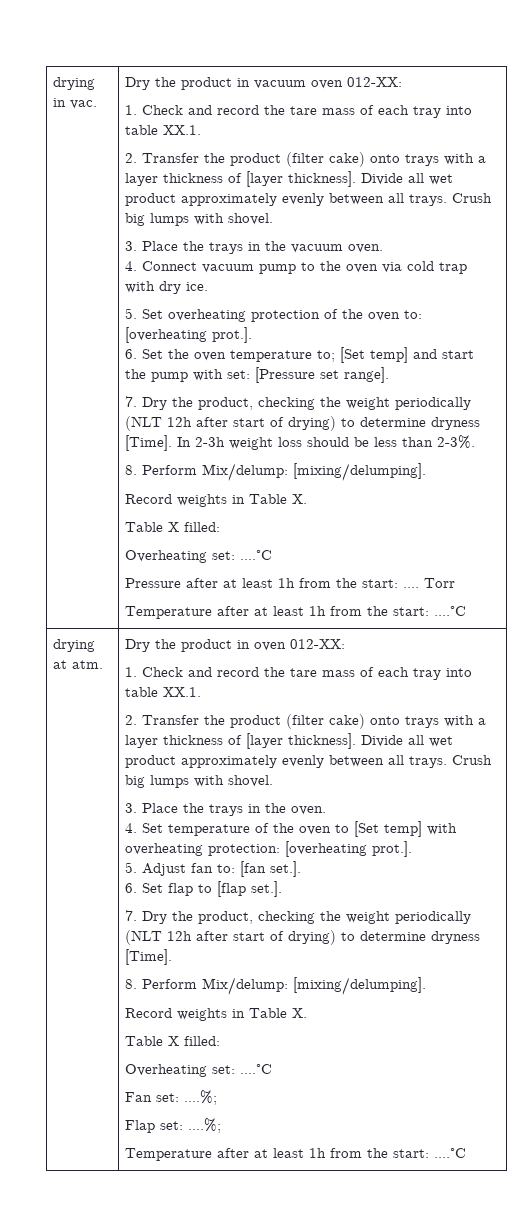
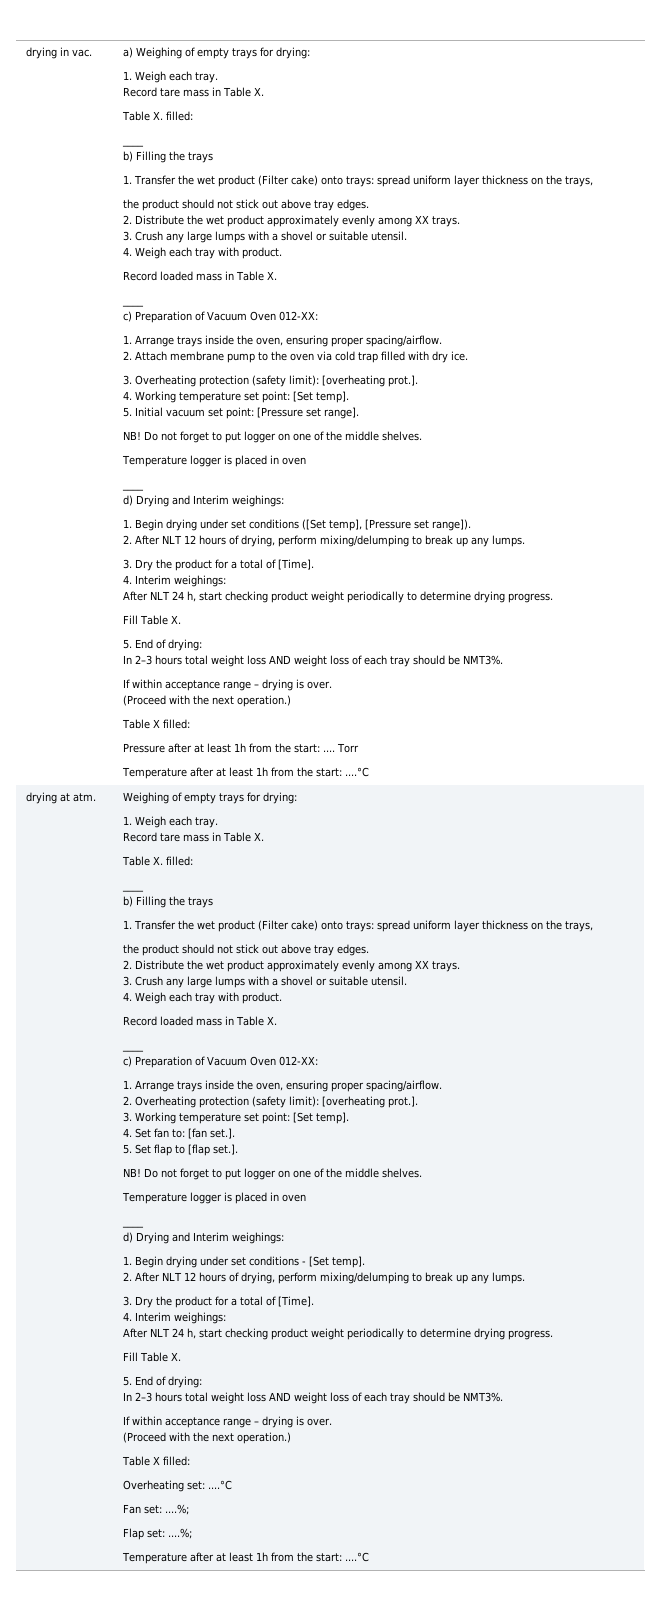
[125,77,403,90] [125,105,473,118] [125,125,202,135] [125,152,487,167] [125,171,454,187] [125,193,493,206] [125,213,274,226] [125,241,384,254] [125,261,255,273] Dry the product in vacuum oven 012-XX: // 1. Check and record the tare mass of each tray into table XX.1. // 2. Transfer the product (filter cake) onto trays with a layer thickness of [layer thickness]. Divide all wet product approximately evenly between all trays. Crush big lumps with shovel. // 3. Place the trays in the vacuum oven. // 4. Connect vacuum -> [122,47,310,59] [122,71,218,83] [122,87,264,97] [121,111,193,121] [121,144,144,147] [122,151,213,163] [122,175,593,187] [122,199,369,211] [122,215,460,227] [122,231,407,243] [122,247,282,259] [122,271,277,281] [121,304,144,307] [122,311,318,323] [122,335,442,347] [122,351,224,361] a) Weighing of empty trays for drying: // 1. Weigh each tray. // Record tare mass in Table X. // Table X. filled: // ____ // b) Filling the trays // 1. Transfer the wet product (Filter cake) onto trays: spread uniform layer thickness on the trays, // the product should not stick out above tray edges. // 2. Distribute the wet product approximately evenly among XX trays. // 3. Crush any large lumps with a shovel or suitable utensil. // 4. Weigh each tray with product. // Record loaded mass in Table X. // ____ // c) Preparation of Vacuum Oven 012-XX: // 1. Arrange trays inside the oven, ensuring proper spacing/airflow. // 2. Attach membrane
(468, 268) none -> [380,351,405,361] filled
[125,308,423,322] [125,327,253,343] [125,347,475,363] [125,367,390,383] [125,396,472,410] [125,416,481,431] [125,435,476,451] [125,463,427,481] [125,494,308,507] [125,522,221,532] [125,550,273,563] 5. Set overheating protection of the oven to: [overheating prot.]. // 6. Set the oven temperature to; [Set temp] and start the pump with set: [Pressure set range]. // 7. Dry the product, checking the weight periodically (NLT 12h after start of drying) to determine dryness [Time]. In 2-3h weight loss should be less than 2-3%. // 8. Perform Mix/delump: [mixing/delumping]. // Record weights in Table X. // Table X filled: // Overheating set: ....°C -> [122,375,418,387] [122,391,349,403] [122,407,359,419] [122,431,422,443] [121,455,306,467] [121,488,144,491] [122,495,284,507] [122,519,471,531] [122,535,525,547] [122,559,314,571] [122,575,226,587] [122,591,553,603] [122,615,181,625] [122,639,202,651] [122,655,503,667] [122,679,332,691] [122,695,291,707] [121,719,190,729] 3. Overheating protection (safety limit): [overheating prot.]. // 4. Working temperature set point: [Set temp]. // 5. Initial vacuum set point: [Pressure set range]. // NB! Do not forget to put logger on one of the middle shelves. // Temperature logger is placed in oven // ____ // d) Drying and Interim weighings: // 1. Begin drying under set conditions ([Set temp], [Pressure set range]). // 2. After NLT 12 hours of drying, perform mixing/delumping to break up any lumps. // 3. Dry the product for a total of [Time]. // 4. Interim weighings: // After NLT 24 h, start checking product weight periodically to determine drying progress. // Fill Table X. // 5. End of drying: // In 2–3 hours total weight loss AND weight loss of each tray should be NMT3%. // If within acceptance range – drying is over. // (Proceed with the next operation.) // Table X filled:
[125,639,346,652] [125,667,473,680] [125,687,202,697] [125,714,487,729] [125,733,454,749] [125,755,493,768] [125,775,274,788] [125,803,327,816] [125,821,458,837] [125,841,413,857] [125,862,187,876] Dry the product in oven 012-XX: // 1. Check and record the tare mass of each tray into table XX.1. // 2. Transfer the product (filter cake) onto trays with a layer thickness of [layer thickness]. Divide all wet product approximately evenly between all trays. Crush big lumps with shovel. // 3. Place the trays in the oven. // 4. Set temperature of the oven to [Set temp] with overheating protection: [overheating prot.]. // 5. Adjust -> [122,792,297,804] [122,816,218,828] [122,832,264,842] [121,856,193,866] [121,889,144,892] [122,896,213,908] [122,920,593,932] [122,944,369,956] [122,960,460,972] [122,976,407,988] [122,992,282,1004] [122,1016,277,1026] [121,1049,144,1052] [122,1056,318,1068] [122,1080,442,1092] [122,1096,418,1108] [122,1112,349,1124] [122,1128,151,1138] Weighing of empty trays for drying: // 1. Weigh each tray. // Record tare mass in Table X. // Table X. filled: // ____ // b) Filling the trays // 1. Transfer the wet product (Filter cake) onto trays: spread uniform layer thickness on the trays, // the product should not stick out above tray edges. // 2. Distribute the wet product approximately evenly among XX trays. // 3. Crush any large lumps with a shovel or suitable utensil. // 4. Weigh each tray with product. // Record loaded mass in Table X. // ____ // c) Preparation of Vacuum Oven 012-XX: // 1. Arrange trays inside the oven, ensuring proper spacing/airflow. // 2. Overheating protection (safety limit): [overheating prot.]. // 3. Working temperature set point: [Set temp]. // 4. Set
[125,883,138,893] 6. -> [122,1144,132,1154] 5.
[125,910,472,924] [125,930,481,945] [125,949,173,965] [125,977,427,995] [125,1008,308,1021] 7. Dry the product, checking the weight periodically (NLT 12h after start of drying) to determine dryness [Time]. // 8. Perform Mix/delump: [mixing/delumping]. // Record weights in Table X. -> [122,1168,422,1180] [121,1192,306,1204] [121,1225,144,1228] [122,1232,284,1244] [122,1256,365,1268] [122,1272,525,1284] [122,1296,314,1308] [122,1312,226,1324] [122,1328,553,1340] [122,1352,181,1362] [122,1376,202,1388] [122,1392,503,1404] [122,1416,332,1428] [122,1432,291,1444] NB! Do not forget to put logger on one of the middle shelves. // Temperature logger is placed in oven // ____ // d) Drying and Interim weighings: // 1. Begin drying under set conditions - [Set temp]. // 2. After NLT 12 hours of drying, perform mixing/delumping to break up any lumps. // 3. Dry the product for a total of [Time]. // 4. Interim weighings: // After NLT 24 h, start checking product weight periodically to determine drying progress. // Fill Table X. // 5. End of drying: // In 2–3 hours total weight loss AND weight loss of each tray should be NMT3%. // If within acceptance range – drying is over. // (Proceed with the next operation.)

